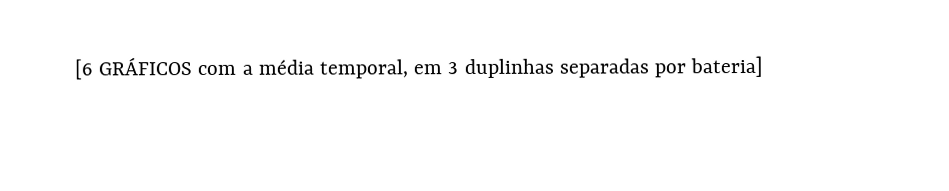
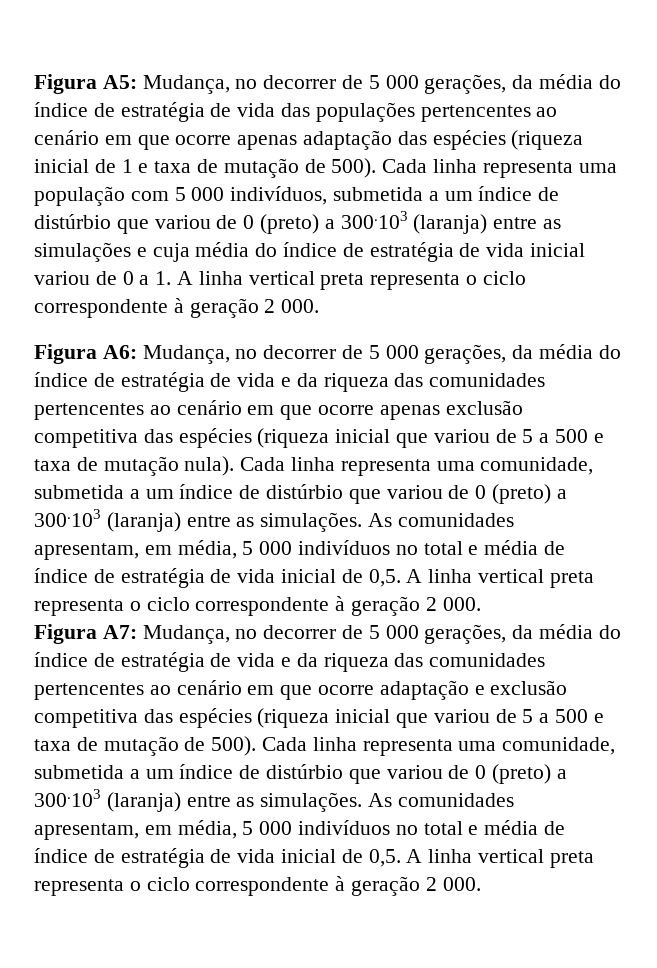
[74,55,764,80] [6 GRÁFICOS com a média temporal, em 3 duplinhas separadas por bateria] -> [34,74,621,94] [34,102,558,122] [34,130,584,150] [34,158,617,178] [34,186,560,206] [34,211,562,234] [34,242,586,262] [34,271,526,290] [34,298,320,318] [34,344,621,364] [34,372,546,392] [34,400,523,420] [34,428,604,448] [34,456,594,476] [34,484,567,504] [34,509,514,532] [34,540,566,560] [34,568,594,588] [34,596,481,616] [34,624,621,644] [34,652,546,672] [34,680,568,700] [34,708,604,728] [34,736,616,756] [34,764,567,784] [34,789,514,812] [34,820,566,840] [34,848,594,868] [34,876,481,896] Figura A5: Mudança, no decorrer de 5 000 gerações, da média do índice de estratégia de vida das populações pertencentes ao cenário em que ocorre apenas adaptação das espécies (riqueza inicial de 1 e taxa de mutação de 500). Cada linha representa uma população com 5 000 indivíduos, submetida a um índice de distúrbio que variou de 0 (preto) a 300.103 (laranja) entre as simulações e cuja média do índice de estratégia de vida inicial variou de 0 a 1. A linha vertical preta representa o ciclo correspondente à geração 2 000. // Figura A6: Mudança, no decorrer de 5 000 gerações, da média do índice de estratégia de vida e da riqueza das comunidades pertencentes ao cenário em que ocorre apenas exclusão competitiva das espécies (riqueza inicial que variou de 5 a 500 e taxa de mutação nula). Cada linha representa uma comunidade, submetida a um índice de distúrbio que variou de 0 (preto) a 300.103 (laranja) entre as simulações. As comunidades apresentam, em média, 5 000 indivíduos no total e média de índice de estratégia de vida inicial de 0,5. A linha vertical preta representa o ciclo correspondente à geração 2 000. // Figura A7: Mudança, no decorrer de 5 000 gerações, da média do índice de estratégia de vida e da riqueza das comunidades pertencentes ao cenário em que ocorre adaptação e exclusão competitiva das espécies (riqueza inicial que variou de 5 a 500 e taxa de mutação de 500). Cada linha representa uma comunidade, submetida a um índice de distúrbio que variou de 0 (preto) a 300.103 (laranja) entre as simulações. As comunidades apresentam, em média, 5 000 indivíduos no total e média de índice de estratégia de vida inicial de 0,5. A linha vertical preta representa o ciclo correspondente à geração 2 000.

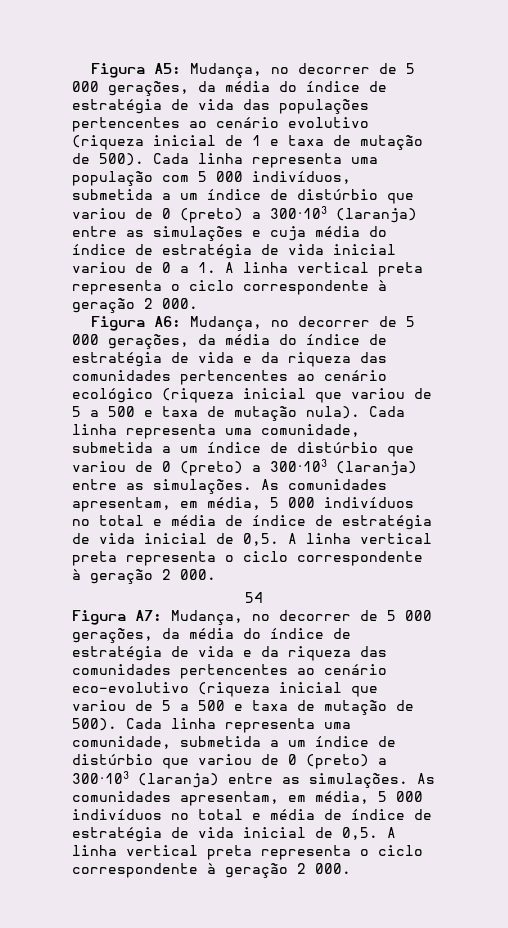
[104,130,506,150] em que ocorre apenas adaptação das espécies -> [288,117,369,128] evolutivo
[247,400,523,420] [34,428,252,448] em que ocorre apenas exclusão competitiva das espécies -> [72,388,153,403] ecológico
(481, 604) none -> [245,592,263,603] // 54
[247,680,568,700] [34,708,252,728] em que ocorre adaptação e exclusão competitiva das espécies -> [72,682,189,693] eco-evolutivo

